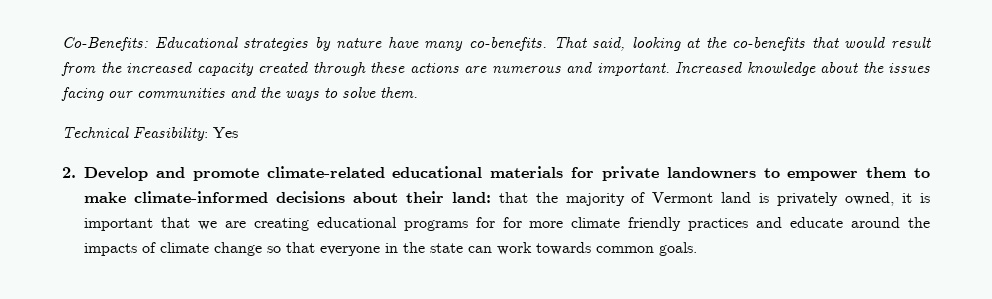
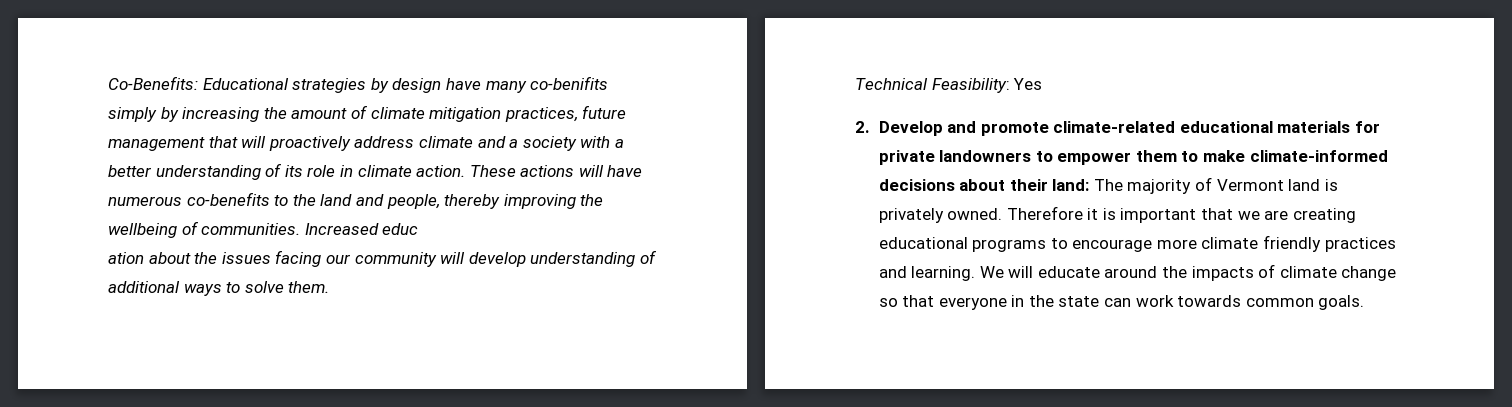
[336,38,383,48] nature -> [392,78,442,93] design
[468,37,931,51] [61,62,816,76] co-benefits. That said, looking at the co-benefits that would result from the increased capacity created through these actions are numerous and important. Increased knowledge -> [530,76,609,90] [108,105,627,122] [108,136,624,151] [108,163,643,180] [108,192,604,209] [108,221,419,238] [108,252,144,264] co-benifits simply by increasing the amount of climate mitigation practices, future management that will proactively address climate and a society with a better understanding of its role in climate action. These actions will have numerous co-benefits to the land and people, thereby improving the wellbeing of communities. Increased educ // ation
[137,87,281,98] communities and the -> [354,250,657,267] [108,281,180,293] community will develop understanding of additional
[498,192,558,203] that the -> [1093,179,1123,191] The
[845,192,895,206] owned, -> [947,206,1083,220] owned. Therefore
[475,217,522,228] for for -> [1050,238,1153,252] to encourage
(783, 222) none -> [911,266,1034,281] learning. We will

